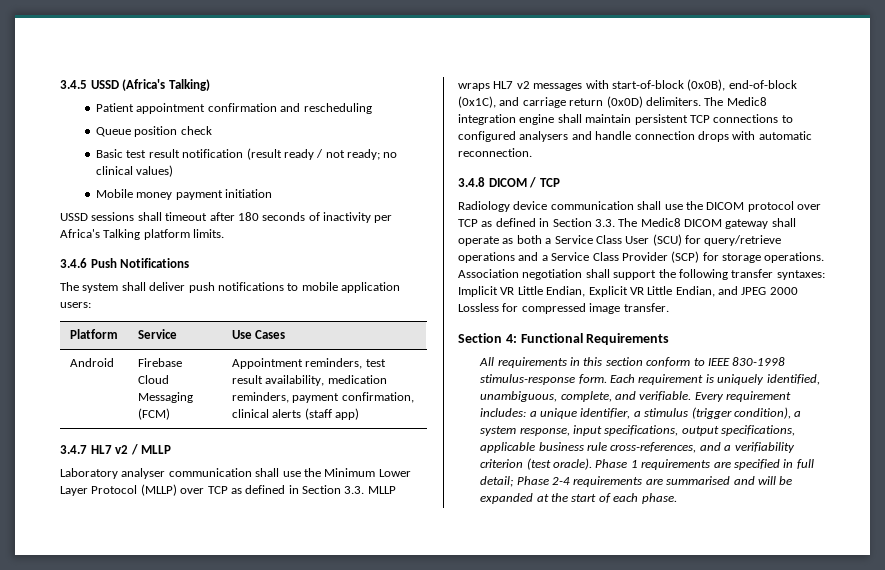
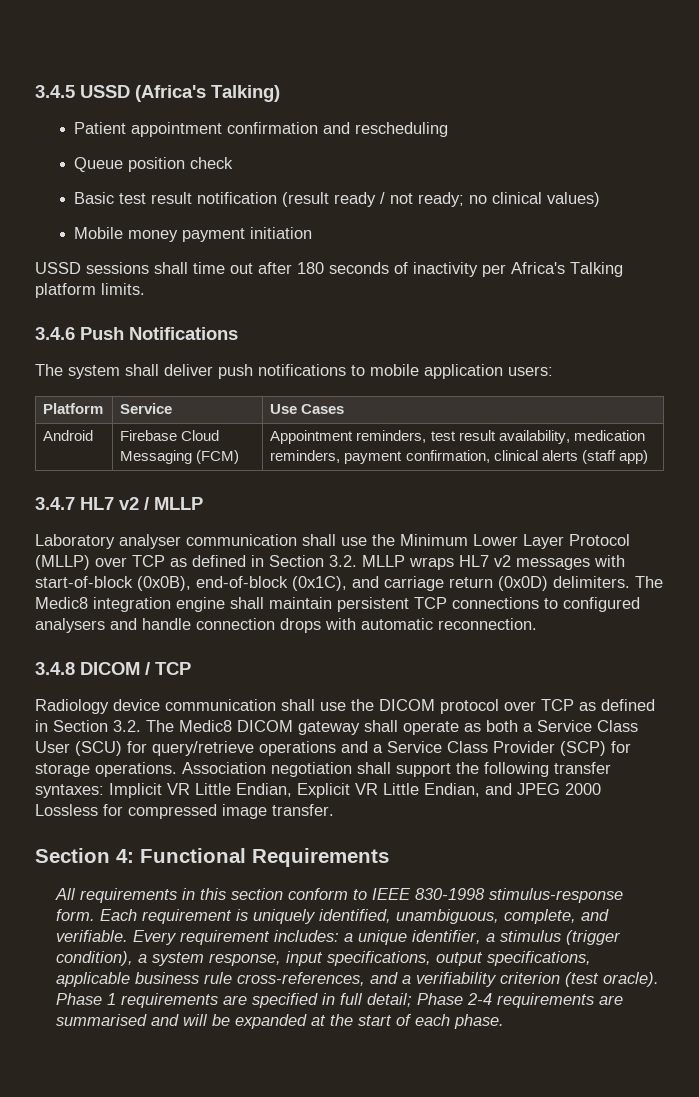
[165,212,208,221] timeout -> [193,262,253,274] time out
[344,486,365,494] 3.3. -> [329,555,357,567] 3.2.
[594,219,615,227] 3.3. -> [113,720,141,732] 3.2.

